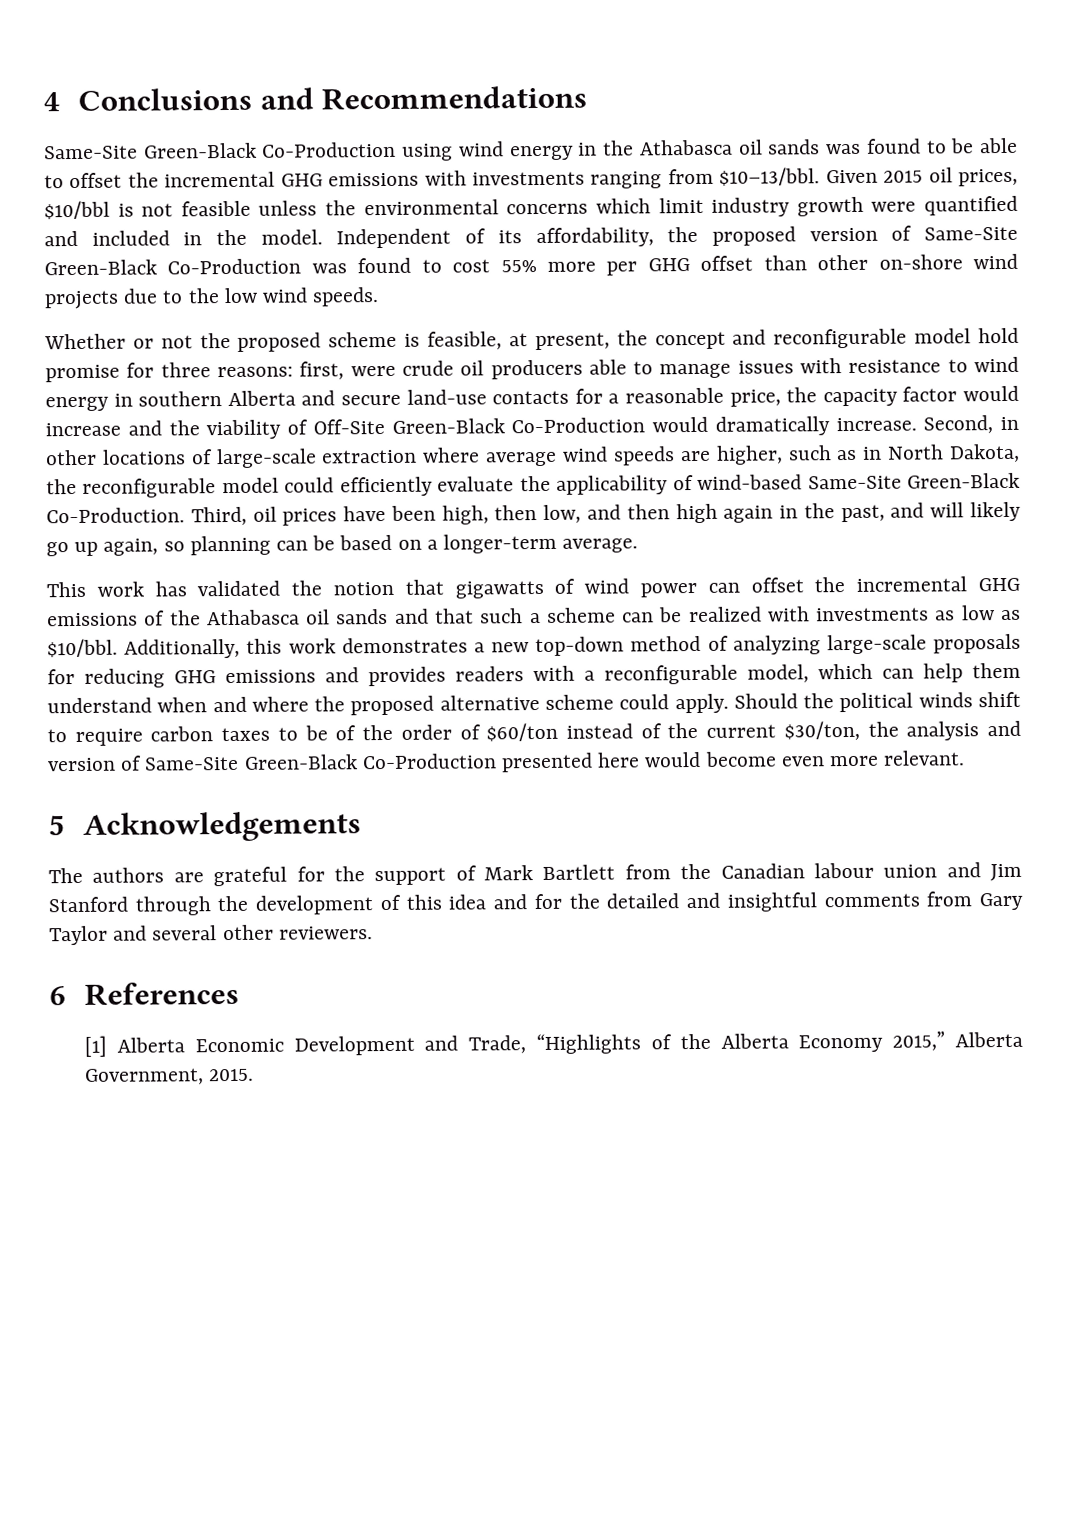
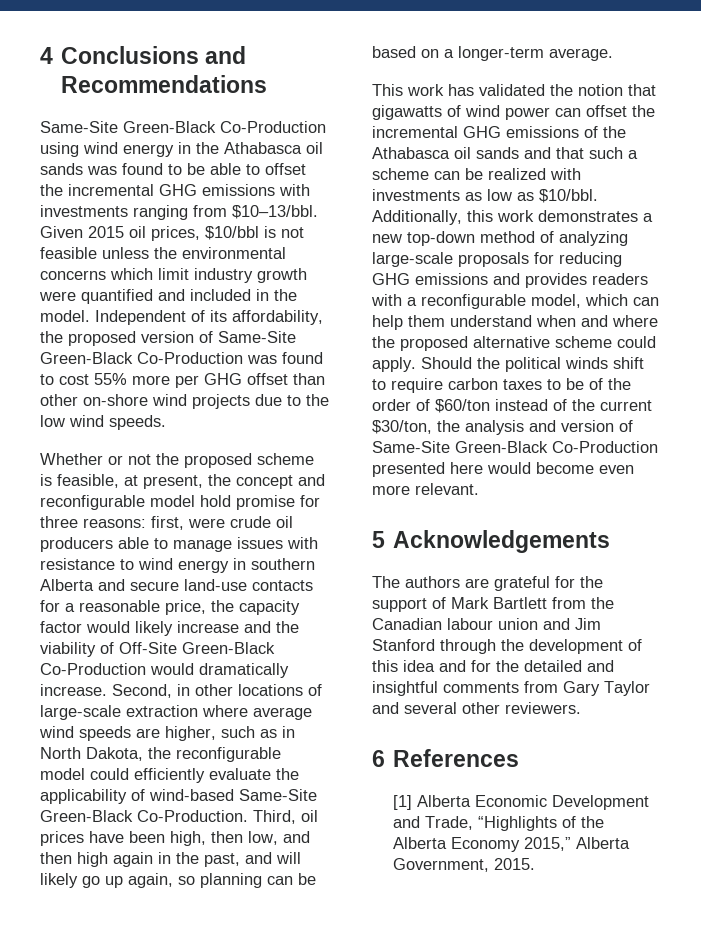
(1020, 393) none -> [135,621,173,636] likely

